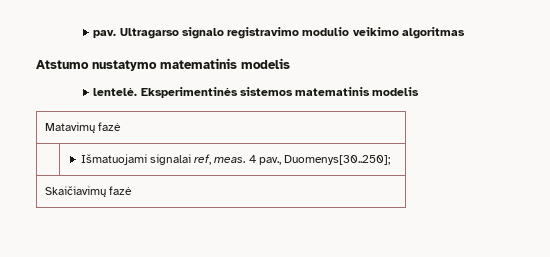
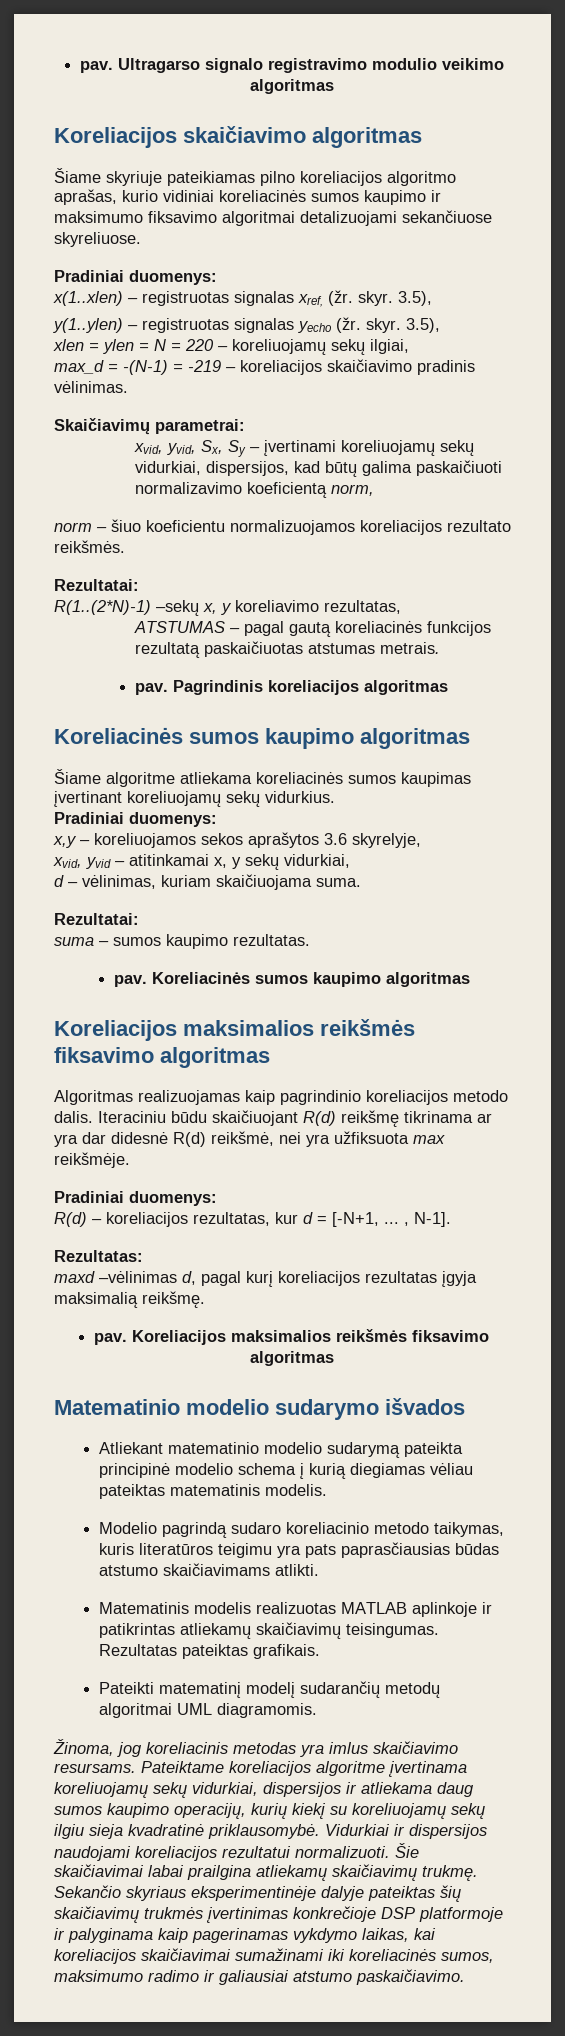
[36,58,290,71] [93,87,420,98] [44,122,121,133] [80,154,391,165] [44,186,132,197] Atstumo nustatymo matematinis modelis // lentelė. Eksperimentinės sistemos matematinis modelis // Matavimų fazė // | Išmatuojami signalai ref, meas. 4 pav., Duomenys[30..250]; // Skaičiavimų fazė -> [54,126,422,148] [54,168,456,186] [54,189,441,205] [54,210,492,226] [54,232,141,247] [54,270,217,285] [53,290,432,307] [53,317,440,333] [53,339,409,355] [54,359,475,375] [54,381,128,393] [54,418,245,435] [134,440,475,457] [135,460,503,477] [135,482,375,498] [54,519,511,535] [54,540,125,553] [54,579,139,591] [54,600,401,616] [134,621,492,637] [135,641,441,658] [135,680,449,695] [54,727,470,749] [54,769,471,787] [54,791,335,807] [54,812,217,827] [53,832,421,848] [53,854,350,870] [54,874,361,890] [54,913,139,925] [54,934,310,949] [113,972,470,987] [54,1019,415,1041] [54,1047,270,1068] [54,1090,508,1105] [54,1110,492,1127] [54,1131,445,1147] [54,1152,130,1168] [54,1191,217,1206] [54,1212,451,1227] [54,1250,143,1262] [54,1271,477,1287] [54,1291,205,1308] [94,1329,490,1345] [249,1351,334,1366] [54,1398,465,1420] [99,1442,464,1458] [99,1463,474,1479] [99,1484,328,1499] [99,1522,505,1538] [99,1542,500,1558] [99,1563,320,1576] [99,1602,493,1617] [99,1622,440,1639] [99,1644,321,1659] [99,1681,441,1698] [99,1703,318,1718] [53,1739,458,1757] [54,1761,467,1777] [54,1782,474,1798] [54,1803,485,1819] [54,1824,487,1839] [54,1843,419,1861] [54,1864,478,1881] [54,1885,461,1902] [54,1906,503,1923] [54,1928,436,1943] [54,1948,494,1964] [54,1969,465,1985] Koreliacijos skaičiavimo algoritmas // Šiame skyriuje pateikiamas pilno koreliacijos algoritmo aprašas, kurio vidiniai koreliacinės sumos kaupimo ir maksimumo fiksavimo algoritmai detalizuojami sekančiuose skyreliuose. // Pradiniai duomenys: // x(1..xlen) – registruotas signalas xref, (žr. skyr. 3.5), // y(1..ylen) – registruotas signalas yecho (žr. skyr. 3.5), // xlen = ylen = N = 220 – koreliuojamų sekų ilgiai, // max_d = -(N-1) = -219 – koreliacijos skaičiavimo pradinis vėlinimas. // Skaičiavimų parametrai: // xvid, yvid, Sx, Sy – įvertinami koreliuojamų sekų vidurkiai, dispersijos, kad būtų galima paskaičiuoti normalizavimo koeficientą norm, // norm – šiuo koeficientu normalizuojamos koreliacijos rezultato reikšmės. // Rezultatai: // R(1..(2*N)-1) –sekų x, y koreliavimo rezultatas, // ATSTUMAS – pagal gautą koreliacinės funkcijos rezultatą paskaičiuotas atstumas metrais. // pav. Pagrindinis koreliacijos algoritmas // Koreliacinės sumos kaupimo algoritmas // Šiame algoritme atliekama koreliacinės sumos kaupimas įvertinant koreliuojamų sekų vidurkius. // Pradiniai duomenys: // x,y – koreliuojamos sekos aprašytos 3.6 skyrelyje, // xvid, yvid – atitinkamai x, y sekų vidurkiai, // d – vėlinimas, kuriam skaičiuojama suma. // Rezultatai: // suma – sumos kaupimo rezultatas. // pav. Koreliacinės sumos kaupimo algoritmas // Koreliacijos maksimalios reikšmės fiksavimo algoritmas // Algoritmas realizuojamas kaip pagrindinio koreliacijos metodo dalis. Iteraciniu būdu skaičiuojant R(d) reikšmę tikrinama ar yra dar didesnė R(d) reikšmė, nei yra užfiksuota max reikšmėje. // Pradiniai duomenys: // R(d) – koreliacijos rezultatas, kur d = [-N+1, ... , N-1]. // Rezultatas: // maxd –vėlinimas d, pagal kurį koreliacijos rezultatas įgyja maksimalią reikšmę. // pav. Koreliacijos maksimalios reikšmės fiksavimo algoritmas // Matematinio modelio sudarymo išvados // Atliekant matematinio modelio sudarymą pateikta principinė modelio schema į kurią diegiamas vėliau pateiktas matematinis modelis. // Modelio pagrindą sudaro koreliacinio metodo taikymas, kuris literatūros teigimu yra pats paprasčiausias būdas atstumo skaičiavimams atlikti. // Matematinis modelis realizuotas MATLAB aplinkoje ir patikrintas atliekamų skaičiavimų teisingumas. Rezultatas pateiktas grafikais. // Pateikti matematinį modelį sudarančių metodų algoritmai UML diagramomis. // Žinoma, jog koreliacinis metodas yra imlus skaičiavimo resursams. Pateiktame koreliacijos algoritme įvertinama koreliuojamų sekų vidurkiai, dispersijos ir atliekama daug sumos kaupimo operacijų, kurių kiekį su koreliuojamų sekų ilgiu sieja kvadratinė priklausomybė. Vidurkiai ir dispersijos naudojami koreliacijos rezultatui normalizuoti. Šie skaičiavimai labai prailgina atliekamų skaičiavimų trukmę. Sekančio skyriaus eksperimentinėje dalyje pateiktas šių skaičiavimų trukmės įvertinimas konkrečioje DSP platformoje ir palyginama kaip pagerinamas vykdymo laikas, kai koreliacijos skaičiavimai sumažinami iki koreliacinės sumos, maksimumo radimo ir galiausiai atstumo paskaičiavimo.

